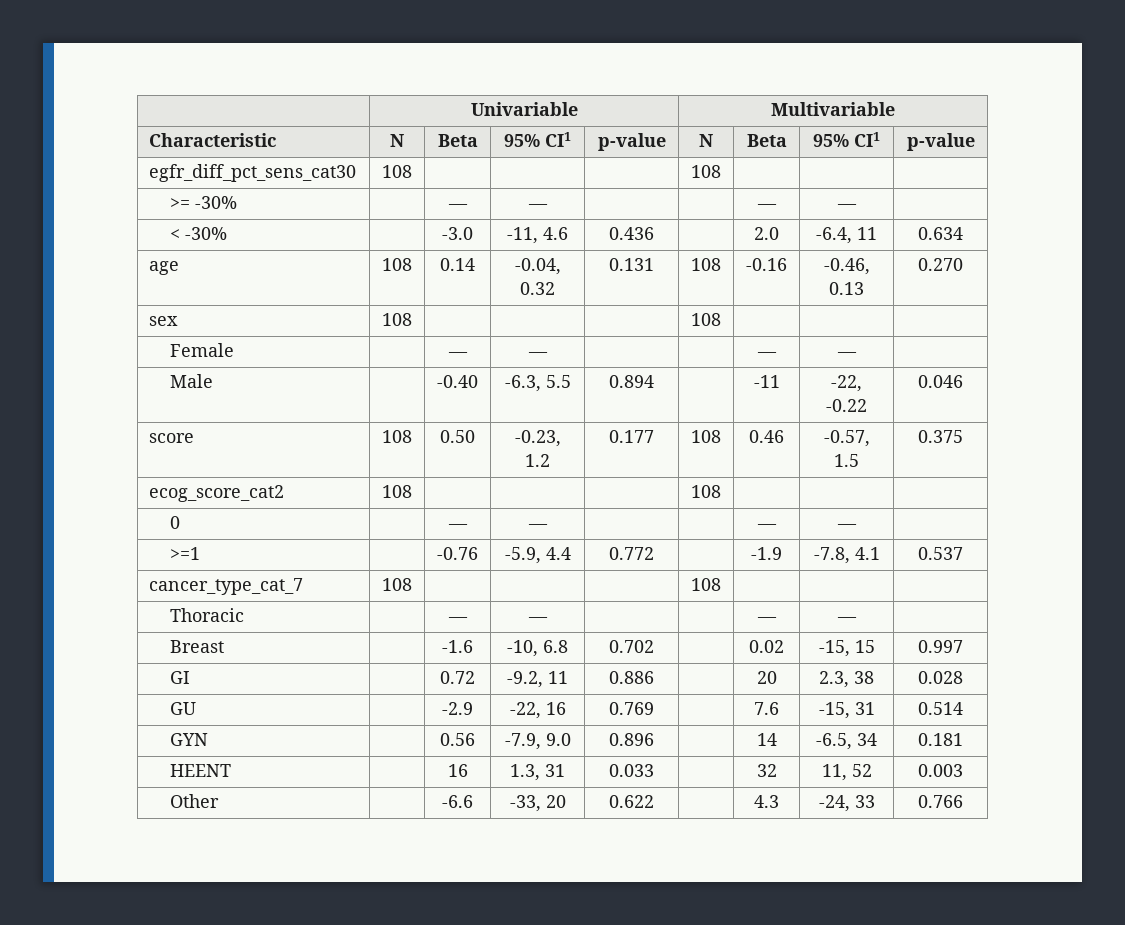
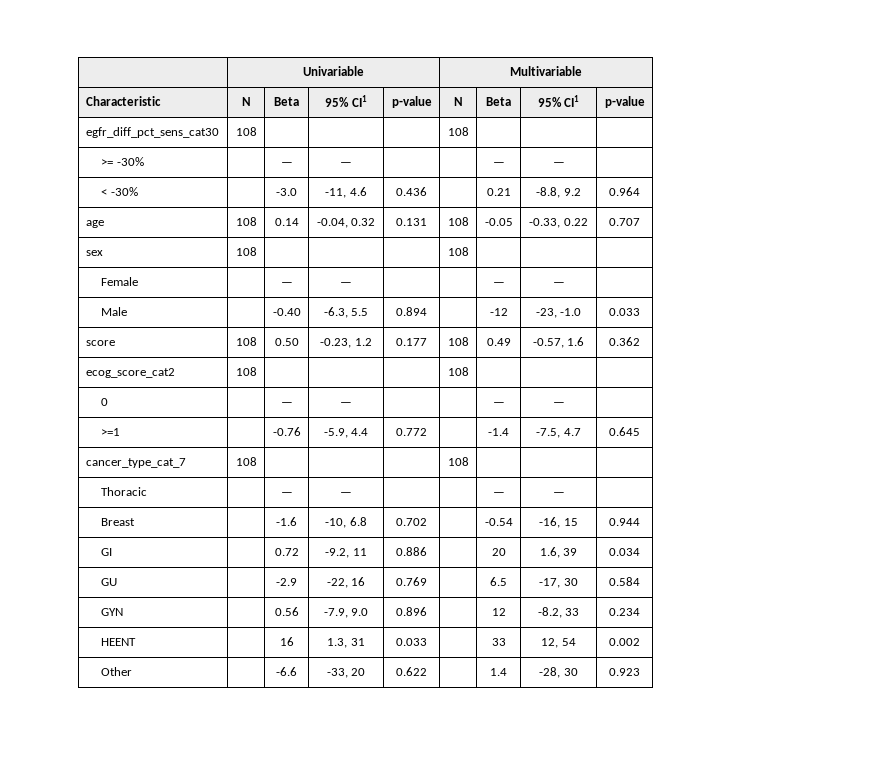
[754,227,779,240] [816,227,877,244] [918,227,963,240] 2.0 | -6.4, 11 | 0.634 -> [486,188,511,196] [536,187,581,198] [609,187,640,196] 0.21 | -8.8, 9.2 | 0.964
[746,258,787,271] [823,258,870,275] [829,282,864,295] [918,258,963,271] -0.16 | -0.46, 0.13 | 0.270 -> [484,218,513,226] [529,218,588,228] [609,218,640,226] -0.05 | -0.33, 0.22 | 0.707
[753,375,780,388] [831,375,862,392] [826,399,867,412] [918,375,963,388] -11 | -22, -0.22 | 0.046 -> [489,308,508,316] [535,308,582,318] [609,308,640,316] -12 | -23, -1.0 | 0.033
[749,430,784,443] 0.46 -> [486,338,511,346] 0.49
[834,454,859,467] [918,430,963,443] 1.5 | 0.375 -> [567,337,585,346] [609,337,640,346] 1.6 | 0.362
[751,547,782,560] [813,547,880,564] [918,547,963,560] -1.9 | -7.8, 4.1 | 0.537 -> [488,428,509,436] [536,428,581,438] [609,427,640,436] -1.4 | -7.5, 4.7 | 0.645
[749,640,784,653] [818,640,850,657] 0.02 | -15, -> [484,518,513,526] [539,517,561,528] -0.54 | -16,
[918,640,963,653] 0.997 -> [609,518,640,526] 0.944
[819,671,874,688] [918,671,963,684] 2.3, 38 | 0.028 -> [539,547,578,558] [609,548,640,556] 1.6, 39 | 0.034
[754,702,779,715] [818,702,875,719] [918,702,963,715] 7.6 | -15, 31 | 0.514 -> [490,577,507,586] [539,578,578,588] [609,577,640,586] 6.5 | -17, 30 | 0.584
[756,733,777,746] [816,733,877,750] [918,733,963,746] 14 | -6.5, 34 | 0.181 -> [491,608,506,616] [537,607,580,618] [609,608,640,616] 12 | -8.2, 33 | 0.234
[756,764,777,777] [821,764,872,781] [918,764,963,777] 32 | 11, 52 | 0.003 -> [491,638,506,646] [541,638,576,648] [609,638,640,646] 33 | 12, 54 | 0.002
[754,795,779,808] [818,795,875,812] [918,795,963,808] 4.3 | -24, 33 | 0.766 -> [490,668,507,676] [539,667,578,678] [609,668,640,676] 1.4 | -28, 30 | 0.923

